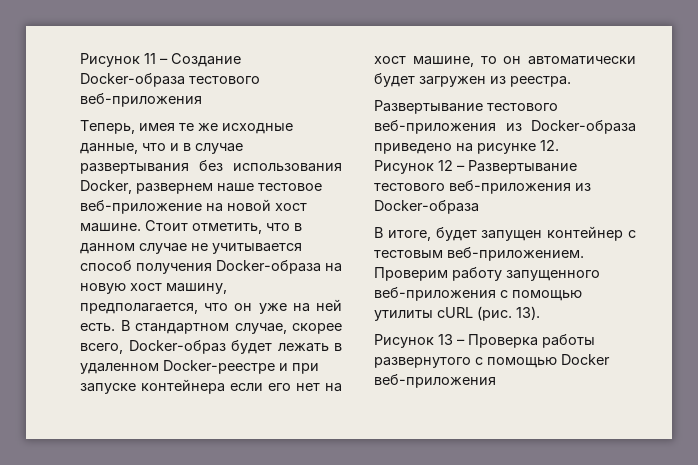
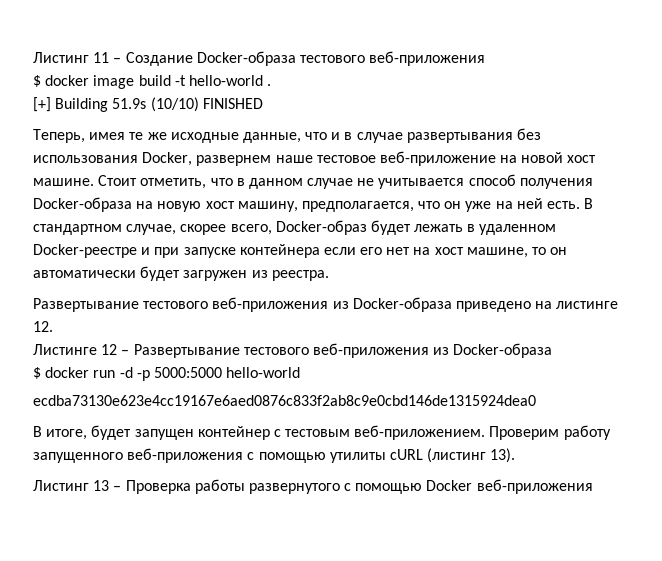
[80,53,140,67] Рисунок -> [33,52,89,63] Листинг
(202, 100) none -> [33,75,272,89] [33,97,263,112] // $ docker image build -t hello-world . // [+] Building 51.9s (10/10) FINISHED
[477,143,536,154] рисунке -> [556,301,619,309] листинге
[374,160,434,174] Рисунок -> [33,344,97,355] Листинге
(479, 207) none -> [33,367,301,381] [33,395,536,406] // $ docker run -d -p 5000:5000 hello-world // ecdba73130e623e4cc19167e6aed0876c833f2ab8c9e0cbd146de1315924dea0
[477,306,512,321] (рис. -> [427,448,487,463] (листинг
[374,334,434,348] Рисунок -> [33,480,89,491] Листинг

